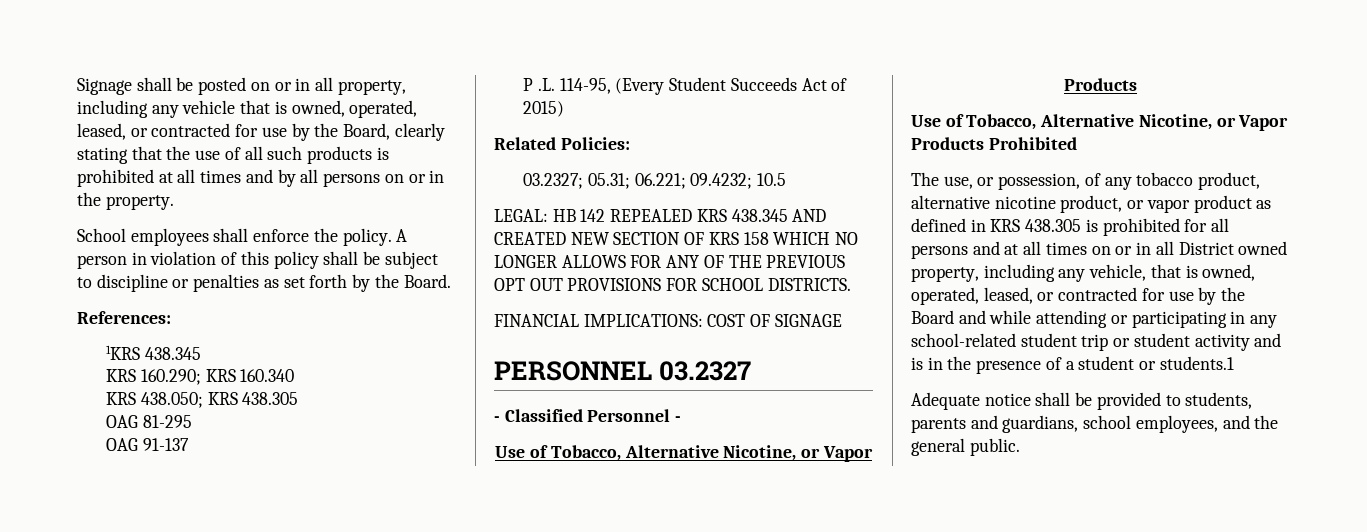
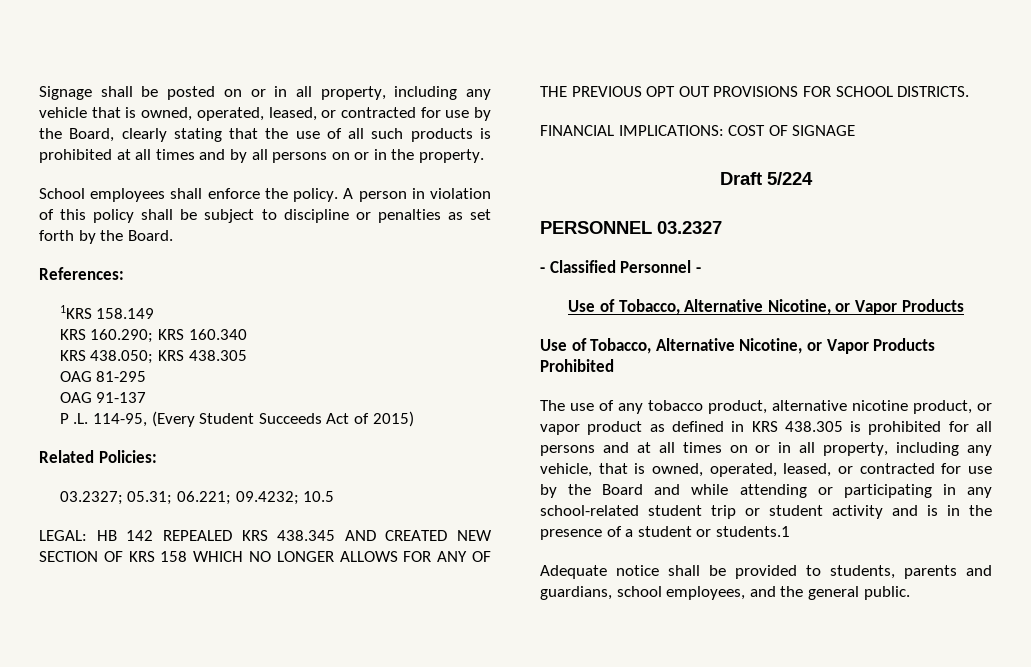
[144,347,201,360] 438.345 -> [96,308,155,319] 158.149
(842, 320) none -> [720,172,813,185] // Draft 5/224
[943,173,1081,190] use, or possession, -> [570,403,594,411] use
[1178,241,1288,255] District owned -> (816, 447) none

